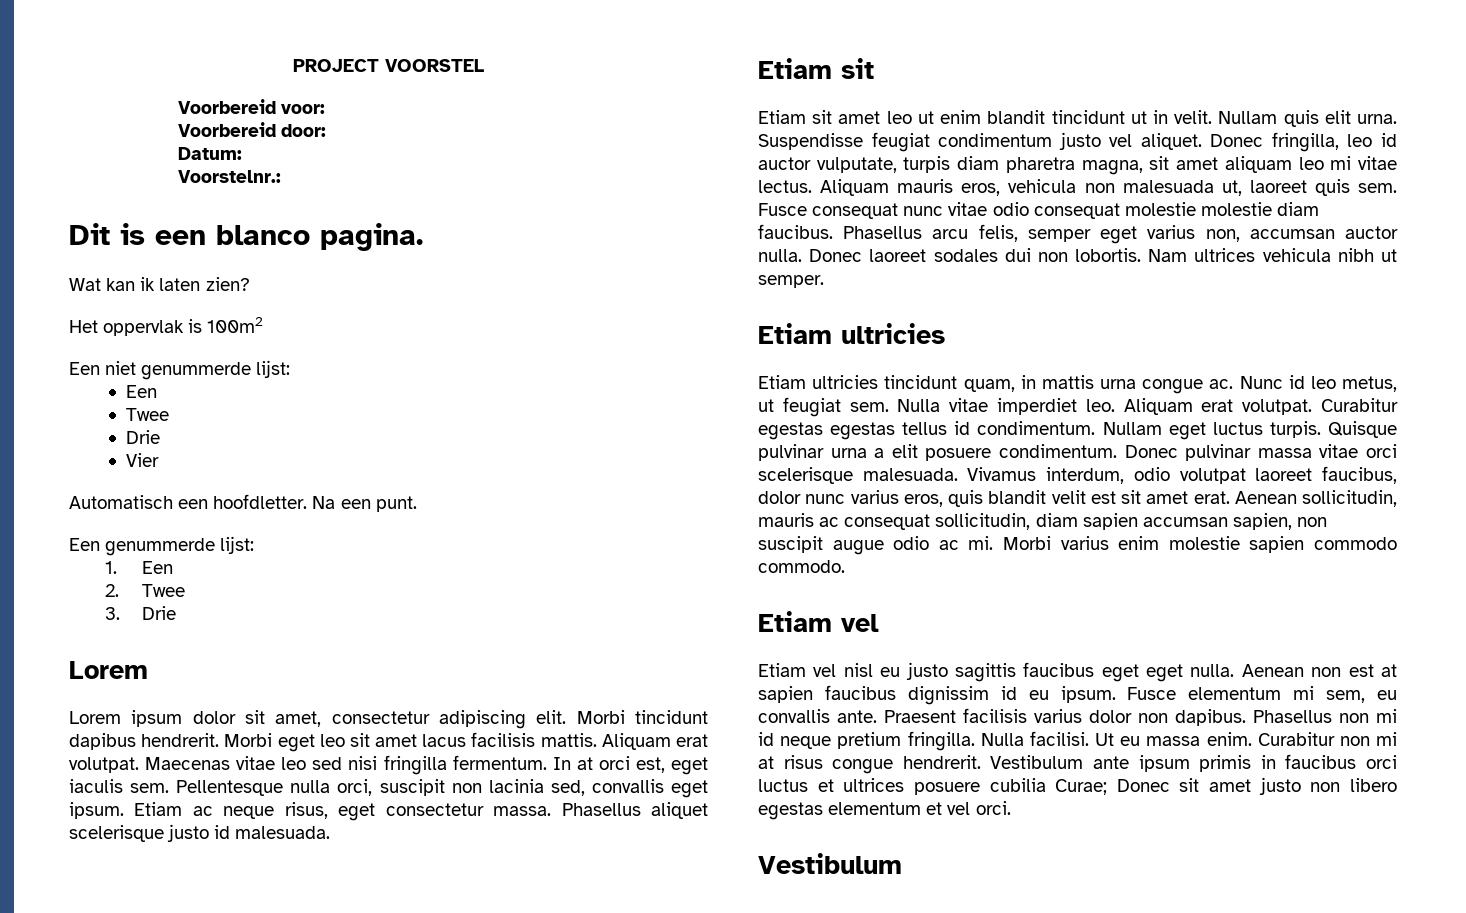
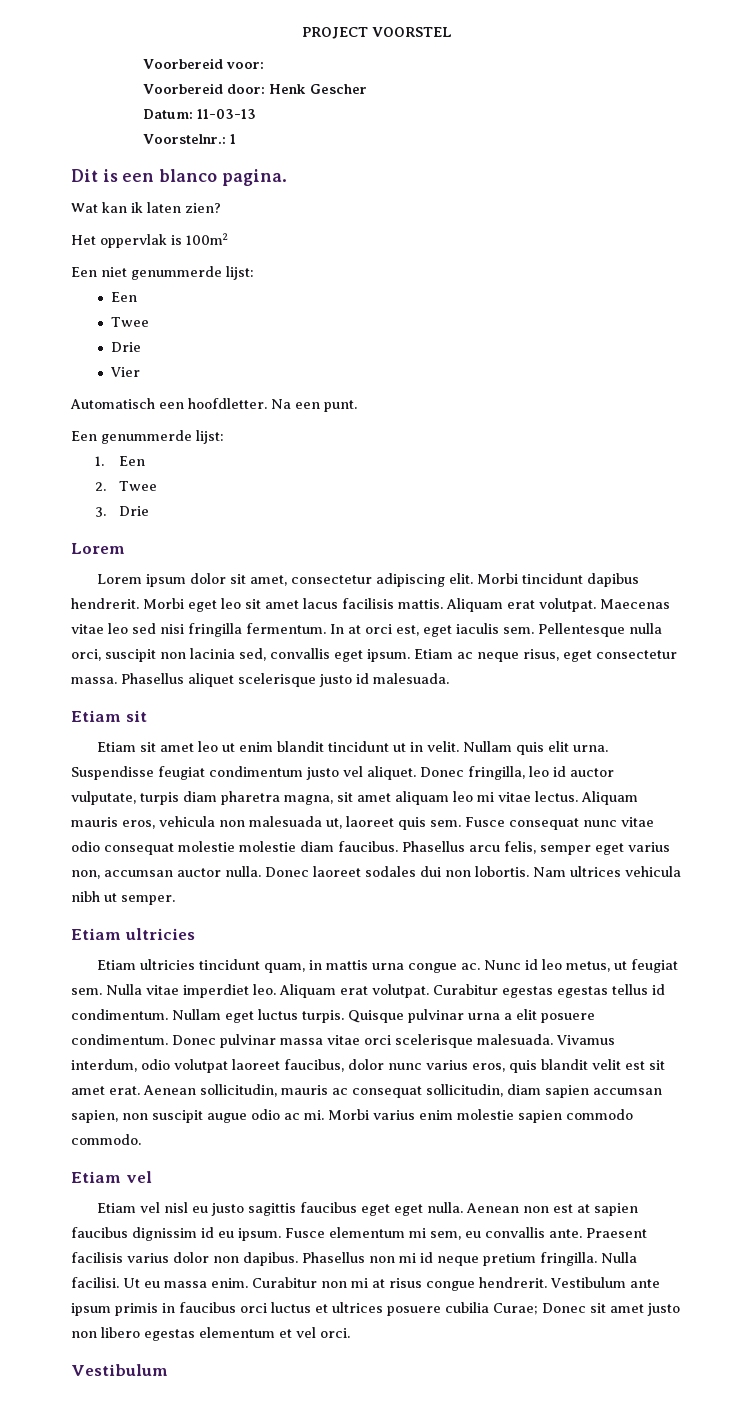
(327, 130) none -> [268,84,367,94] Henk Gescher
(242, 153) none -> [196,109,256,119] 11-03-13
(281, 176) none -> [229,134,236,144] 1

